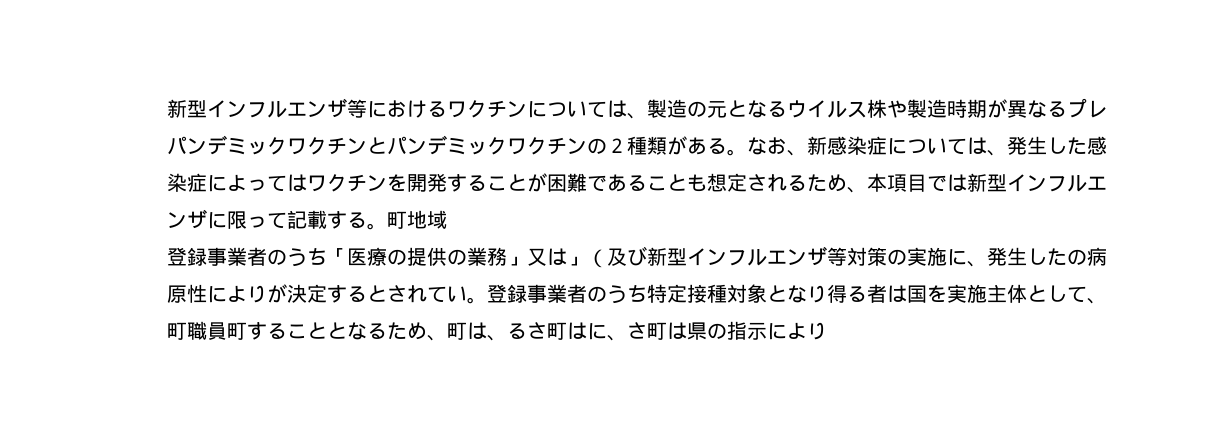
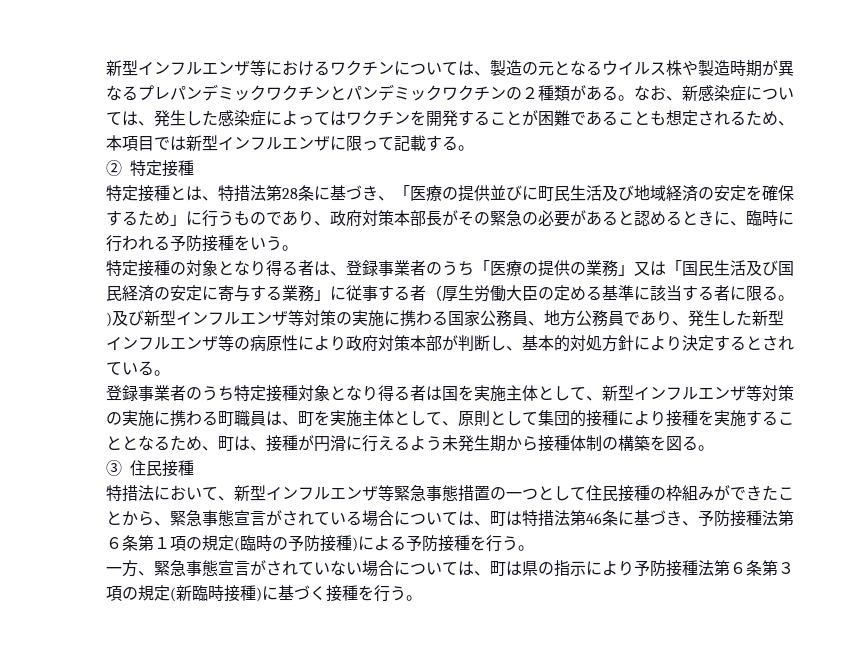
[386,210,447,229] 町地域 // -> [106,160,195,177] [106,185,795,202] [106,209,795,227] [106,235,299,252] [106,260,347,277] // ②特定接種 // 特定接種とは、特措法第28条に基づき、「医療の提供並びに町民生活及び地域経済の安定を確保するため」に行うものであり、政府対策本部長がその緊急の必要があると認めるときに、臨時に行われる予防接種をいう。 // 特定接種の対象となり得る者は、
[566,249,607,268] 」（ -> [666,260,795,277] [106,285,795,302] [106,312,113,327] 「国民生活及び国民経済の安定に寄与する業務」に従事する者（厚生労働大臣の定める基準に該当する者に限る。)
[966,247,1107,267] [166,284,287,303] 、発生したの病原性によりが -> [400,310,785,327] [106,335,683,352] 携わる国家公務員、地方公務員であり、発生した新型インフルエンザ等の病原性により政府対策本部が判断し、基本的対処方針により
[466,297,487,304] 。 -> [138,361,171,376] る。 //
[166,321,247,340] 町職員町 -> [602,385,795,401] [106,410,747,427] 新型インフルエンザ等対策の実施に携わる町職員は、町を実施主体として、原則として集団的接種により接種を実施
[506,322,647,341] るさ町はに、さ -> [266,435,715,452] [106,460,195,477] [106,484,795,502] [106,509,795,527] [106,535,535,552] [106,559,491,577] 接種が円滑に行えるよう未発生期から接種体制の構築を図る。 // ③住民接種 // 特措法において、新型インフルエンザ等緊急事態措置の一つとして住民接種の枠組みができたことから、緊急事態宣言がされている場合については、町は特措法第46条に基づき、予防接種法第６条第１項の規定(臨時の予防接種)による予防接種を行う。 // 一方、緊急事態宣言がされていない場合については、
(827, 331) none -> [634,560,795,577] [106,585,423,602] 予防接種法第６条第３項の規定(新臨時接種)に基づく接種を行う。

